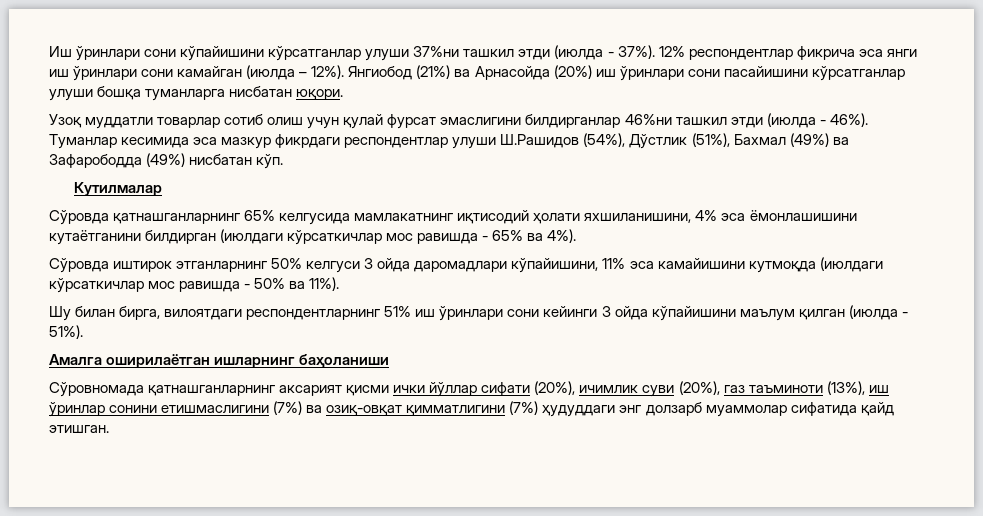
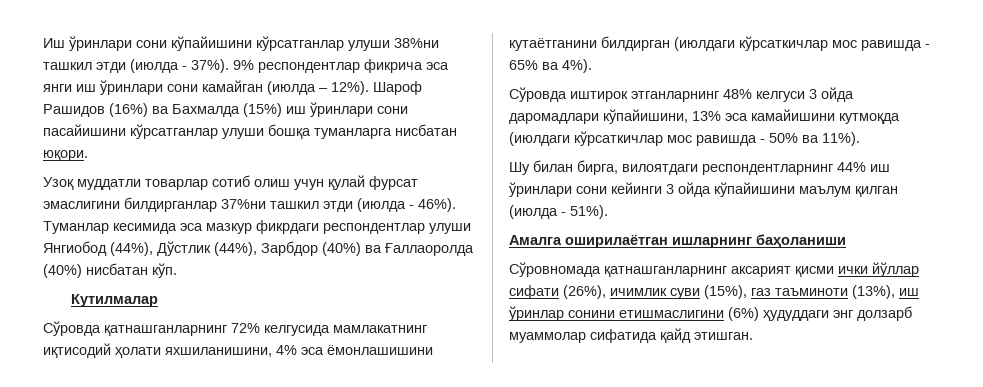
[413,46,460,57] 37%ни -> [394,38,439,48] 38%ни
[658,46,685,57] 12% -> [233,60,254,70] 9%
[348,65,592,80] Янгиобод (21%) ва Арнасойда (20%) -> [373,81,422,95] [43,103,282,117] Шароф Рашидов (16%) ва Бахмалда (15%)
[624,114,672,125] 46%ни -> [221,199,266,209] 37%ни
[500,133,849,149] [49,153,186,168] Ш.Рашидов (54%), Дўстлик (51%), Бахмал (49%) ва Зафарободда (49%) -> [43,241,474,256] [43,264,82,278] Янгиобод (44%), Дўстлик (44%), Зарбдор (40%) ва Ғаллаоролда (40%)
[244,210,276,221] 65% -> [231,323,260,333] 72%
[271,258,303,269] 50% -> [723,89,752,99] 48%
[602,258,626,269] 11% -> [692,111,721,121] 13%
[384,306,412,317] 51% -> [837,162,866,172] 44%
[534,381,576,395] (20%), -> [563,285,606,299] (26%),
[678,381,720,395] (20%), -> [704,285,747,299] (15%),
[273,401,539,416] (7%) ва озиқ-овқат қимматлигини (7%) -> [728,307,759,321] (6%)

